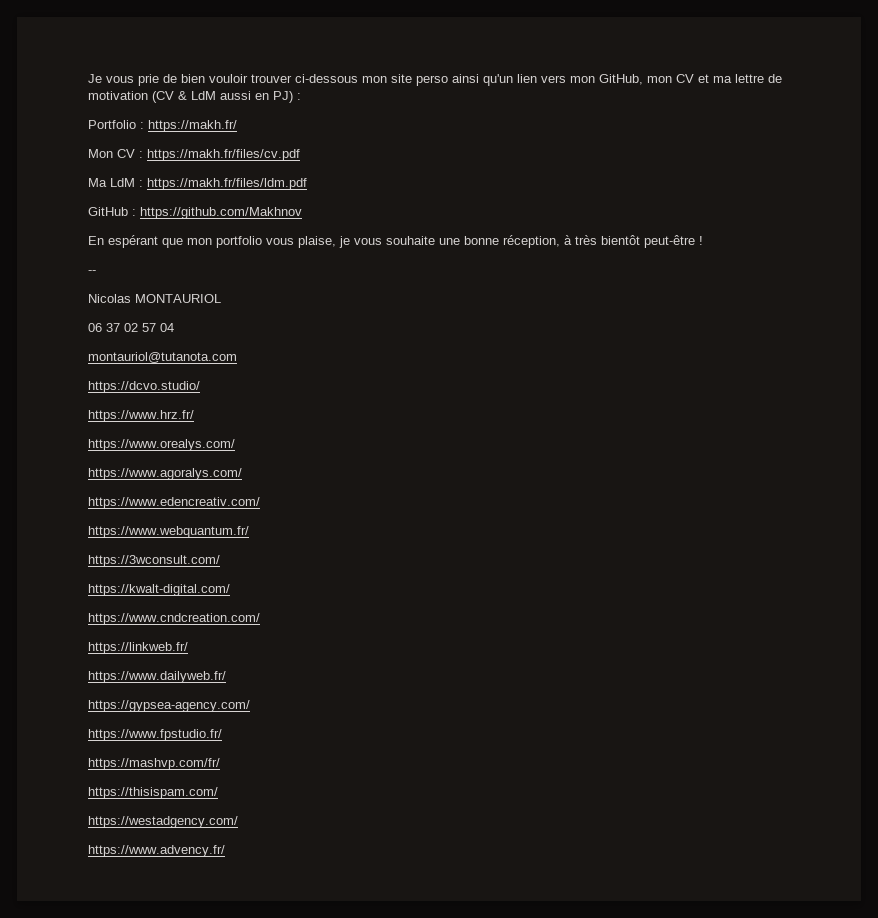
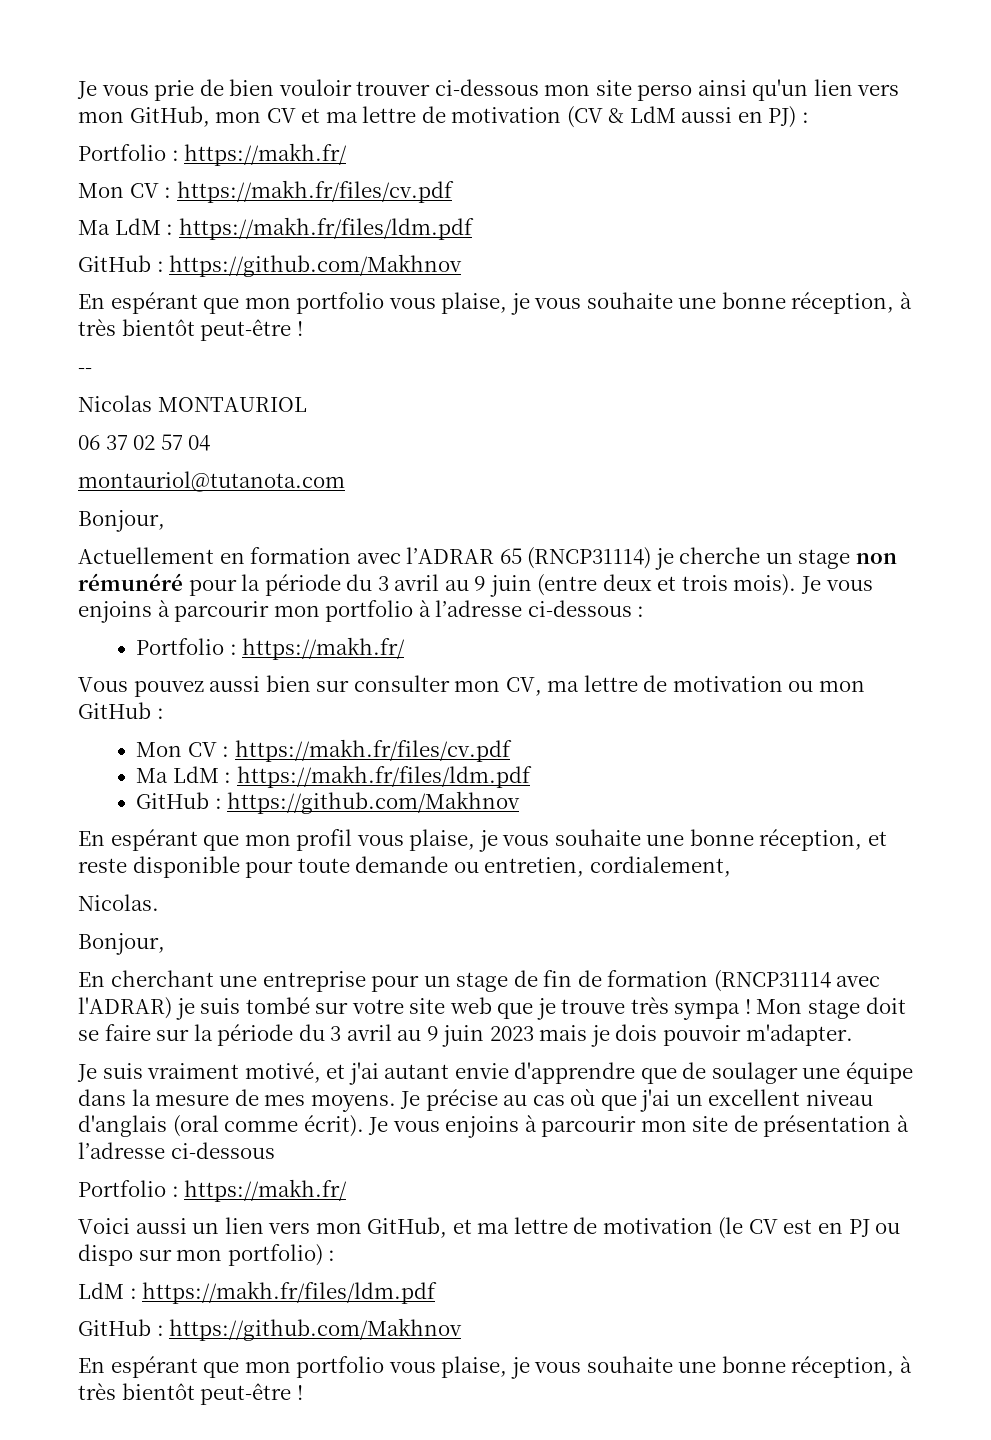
[88,381,200,393] [88,410,194,422] [88,439,235,451] [88,468,242,480] [88,497,260,509] [88,526,249,538] [88,555,220,567] [88,584,230,596] [88,613,260,625] [88,642,188,654] [88,671,226,683] [88,700,250,712] [88,729,222,741] [88,758,220,770] [88,787,218,799] [88,816,238,828] [88,845,225,857] https://dcvo.studio/ // https://www.hrz.fr/ // https://www.orealys.com/ // https://www.agoralys.com/ // https://www.edencreativ.com/ // https://www.webquantum.fr/ // https://3wconsult.com/ // https://kwalt-digital.com/ // https://www.cndcreation.com/ // https://linkweb.fr/ // https://www.dailyweb.fr/ // https://gypsea-agency.com/ // https://www.fpstudio.fr/ // https://mashvp.com/fr/ // https://thisispam.com/ // https://westadgency.com/ // https://www.advency.fr/ -> [78,510,165,532] [78,547,897,570] [78,573,873,597] [78,600,645,623] [136,637,406,660] [78,675,865,697] [78,702,164,719] [136,739,513,762] [136,765,533,788] [136,791,521,814] [78,829,887,852] [78,856,731,878] [78,894,159,911] [78,933,165,955] [78,970,881,992] [78,997,906,1020] [78,1024,853,1047] [77,1062,913,1085] [78,1088,874,1112] [78,1115,909,1138] [78,1142,275,1159] [78,1179,348,1202] [78,1217,901,1239] [78,1244,336,1266] [78,1281,438,1304] [78,1318,463,1341] [78,1356,912,1379] [78,1383,303,1405] Bonjour, // Actuellement en formation avec l’ADRAR 65 (RNCP31114) je cherche un stage non rémunéré pour la période du 3 avril au 9 juin (entre deux et trois mois). Je vous enjoins à parcourir mon portfolio à l’adresse ci-dessous : // Portfolio : https://makh.fr/ // Vous pouvez aussi bien sur consulter mon CV, ma lettre de motivation ou mon GitHub : // Mon CV : https://makh.fr/files/cv.pdf // Ma LdM : https://makh.fr/files/ldm.pdf // GitHub : https://github.com/Makhnov // En espérant que mon profil vous plaise, je vous souhaite une bonne réception, et reste disponible pour toute demande ou entretien, cordialement, // Nicolas. // Bonjour, // En cherchant une entreprise pour un stage de fin de formation (RNCP31114 avec l'ADRAR) je suis tombé sur votre site web que je trouve très sympa ! Mon stage doit se faire sur la période du 3 avril au 9 juin 2023 mais je dois pouvoir m'adapter. // Je suis vraiment motivé, et j'ai autant envie d'apprendre que de soulager une équipe dans la mesure de mes moyens. Je précise au cas où que j'ai un excellent niveau d'anglais (oral comme écrit). Je vous enjoins à parcourir mon site de présentation à l’adresse ci-dessous // Portfolio : https://makh.fr/ // Voici aussi un lien vers mon GitHub, et ma lettre de motivation (le CV est en PJ ou dispo sur mon portfolio) : // LdM : https://makh.fr/files/ldm.pdf // GitHub : https://github.com/Makhnov // En espérant que mon portfolio vous plaise, je vous souhaite une bonne réception, à très bientôt peut-être !

